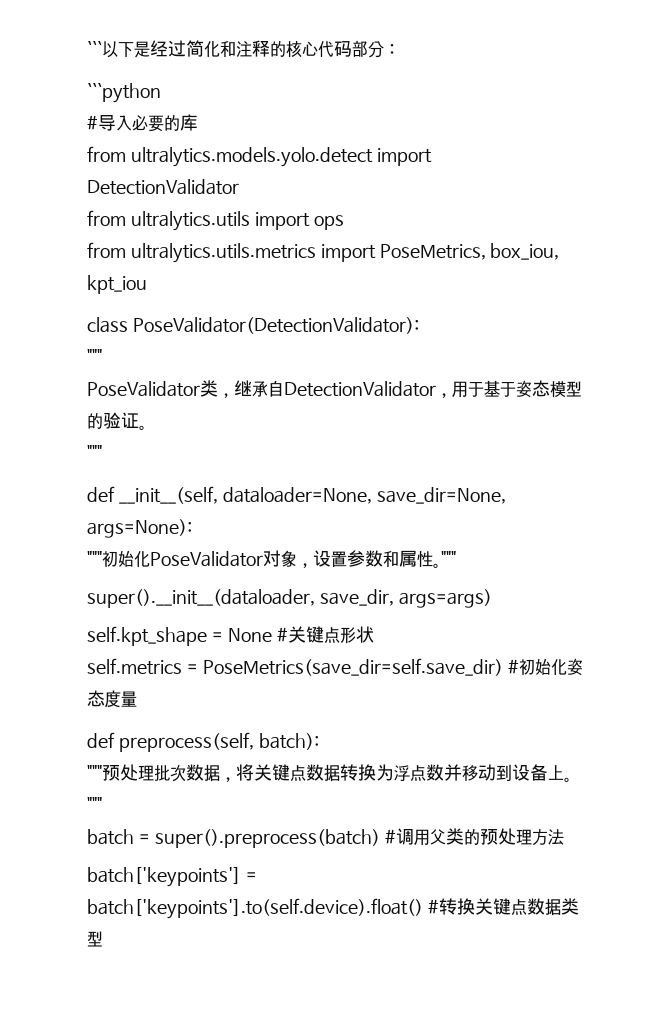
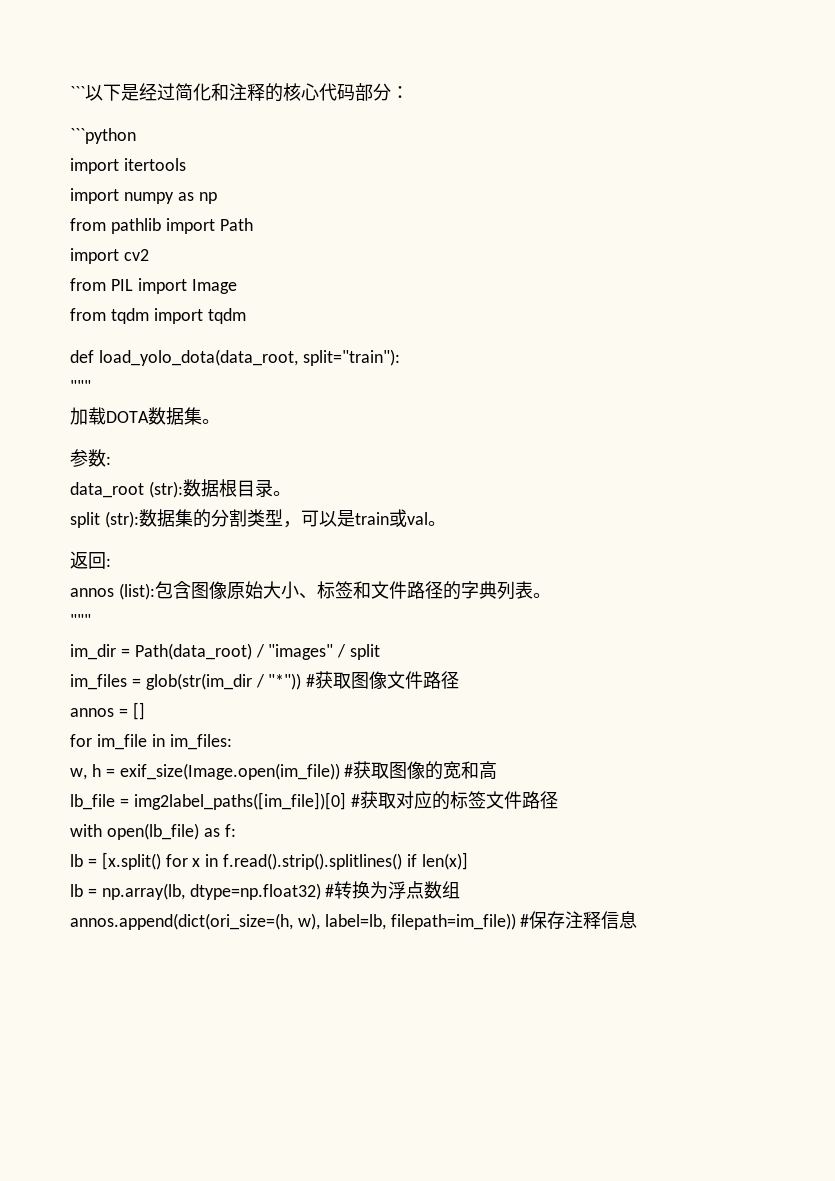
[87,114,198,132] [87,146,432,167] [87,179,239,195] [87,210,344,231] [87,242,560,263] [87,275,147,294] [87,317,419,334] [87,349,102,363] [87,380,582,398] [87,412,147,430] [87,445,102,459] [87,486,506,504] [87,519,192,538] [87,550,456,568] [87,589,492,608] [87,626,374,646] [87,658,583,676] [87,690,137,708] [87,732,319,752] [87,764,572,782] [87,797,102,811] [87,828,564,848] [87,867,257,887] [87,898,579,919] [87,931,103,947] #导入必要的库 // from ultralytics.models.yolo.detect import DetectionValidator // from ultralytics.utils import ops // from ultralytics.utils.metrics import PoseMetrics, box_iou, kpt_iou // class PoseValidator(DetectionValidator): // """ // PoseValidator类，继承自DetectionValidator，用于基于姿态模型的验证。 // """ // def __init__(self, dataloader=None, save_dir=None, args=None): // """初始化PoseValidator对象，设置参数和属性。""" // super().__init__(dataloader, save_dir, args=args) // self.kpt_shape = None #关键点形状 // self.metrics = PoseMetrics(save_dir=self.save_dir) #初始化姿态度量 // def preprocess(self, batch): // """预处理批次数据，将关键点数据转换为浮点数并移动到设备上。""" // batch = super().preprocess(batch) #调用父类的预处理方法 // batch['keypoints'] = batch['keypoints'].to(self.device).float() #转换关键点数据类型 -> [70,158,186,174] [70,188,217,204] [70,218,253,234] [70,248,149,264] [70,278,237,294] [70,308,246,324] [70,349,400,366] [70,380,91,393] [70,407,220,425] [70,449,111,467] [70,479,291,498] [70,509,446,528] [70,551,111,569] [70,581,551,600] [70,614,91,627] [70,643,381,660] [70,671,460,690] [70,702,145,720] [70,734,232,750] [70,761,498,780] [70,791,558,810] [70,823,236,840] [70,852,468,870] [70,881,461,900] [70,911,638,930] import itertools // import numpy as np // from pathlib import Path // import cv2 // from PIL import Image // from tqdm import tqdm // def load_yolo_dota(data_root, split="train"): // """ // 加载DOTA数据集。 // 参数: // data_root (str):数据根目录。 // split (str):数据集的分割类型，可以是train或val。 // 返回: // annos (list):包含图像原始大小、标签和文件路径的字典列表。 // """ // im_dir = Path(data_root) / "images" / split // im_files = glob(str(im_dir / "*")) #获取图像文件路径 // annos = [] // for im_file in im_files: // w, h = exif_size(Image.open(im_file)) #获取图像的宽和高 // lb_file = img2label_paths([im_file])[0] #获取对应的标签文件路径 // with open(lb_file) as f: // lb = [x.split() for x in f.read().strip().splitlines() if len(x)] // lb = np.array(lb, dtype=np.float32) #转换为浮点数组 // annos.append(dict(ori_size=(h, w), label=lb, filepath=im_file)) #保存注释信息

